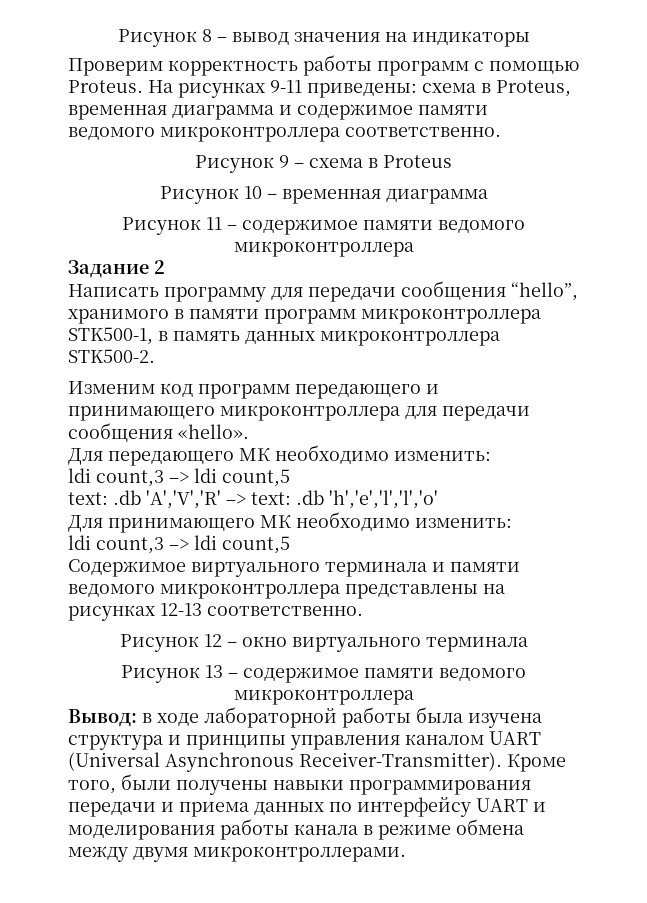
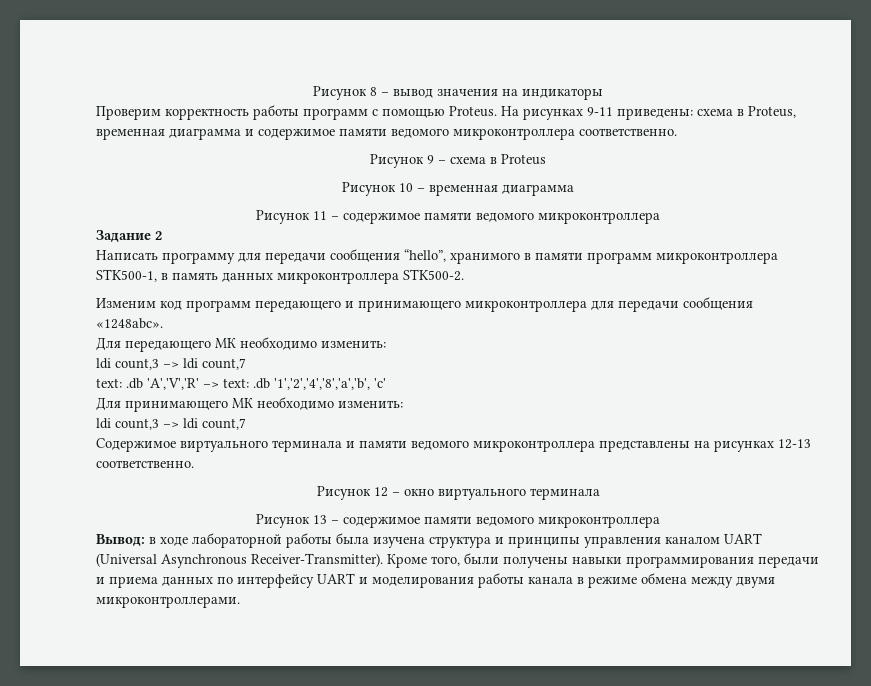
[178,424,249,439] «hello». -> [96,318,163,329] «1248abc».
[222,469,290,487] count,5 -> [202,358,246,370] count,7
[329,490,438,509] 'h','e','l','l','o' -> [274,378,386,390] '1','2','4','8','a','b', 'c'
[222,536,290,554] count,5 -> [202,418,246,430] count,7

